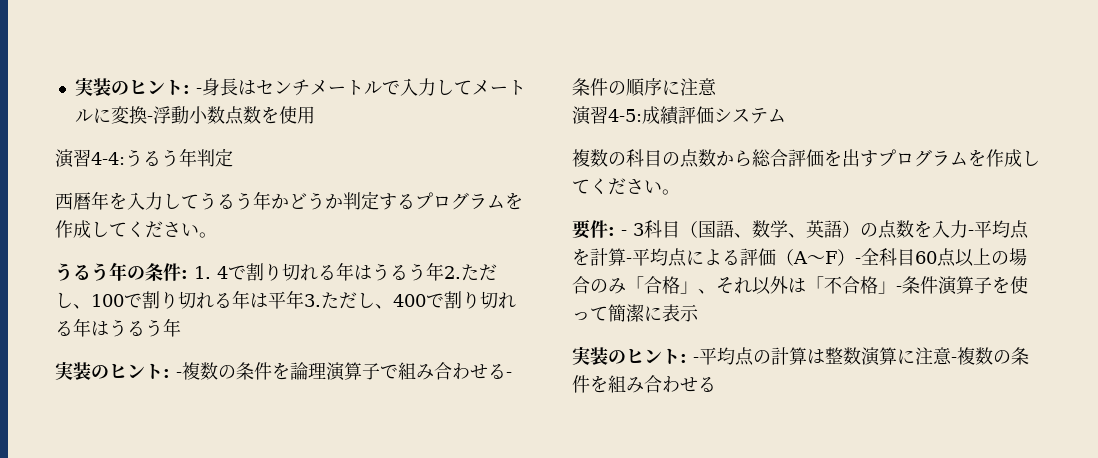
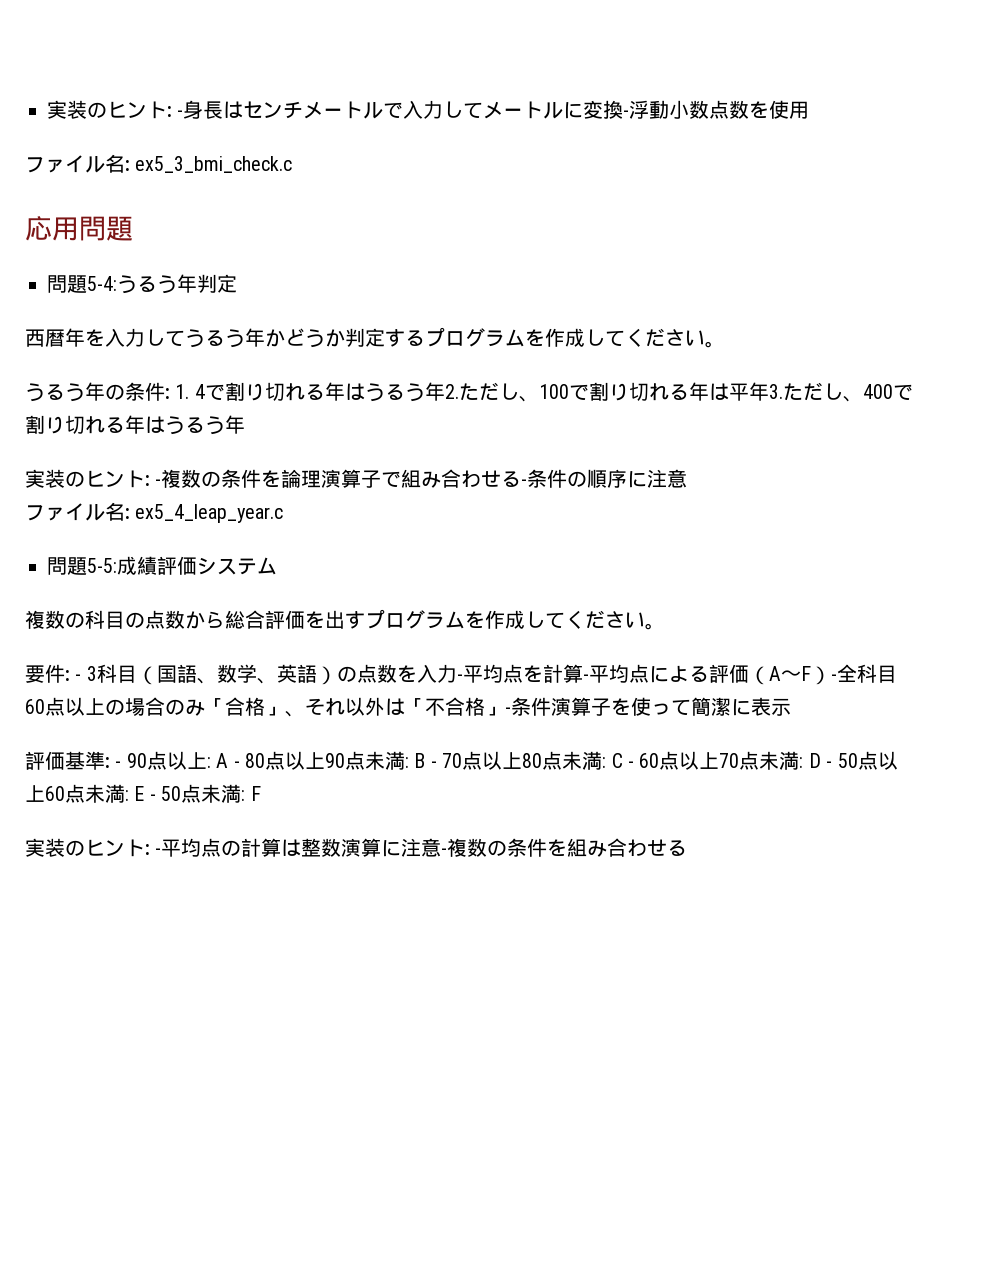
[55,149,125,168] 演習4-4: -> [25,154,293,173] [25,216,133,241] [47,275,117,293] ファイル名: ex5_3_bmi_check.c // 応用問題 // 問題5-4:
[572,106,642,125] 演習4-5: -> [25,502,284,523] [47,557,117,575] ファイル名: ex5_4_leap_year.c // 問題5-5:
(699, 313) none -> [25,751,898,770] [25,784,261,803] // 評価基準: - 90点以上: A - 80点以上90点未満: B - 70点以上80点未満: C - 60点以上70点未満: D - 50点以上60点未満: E - 50点未満: F

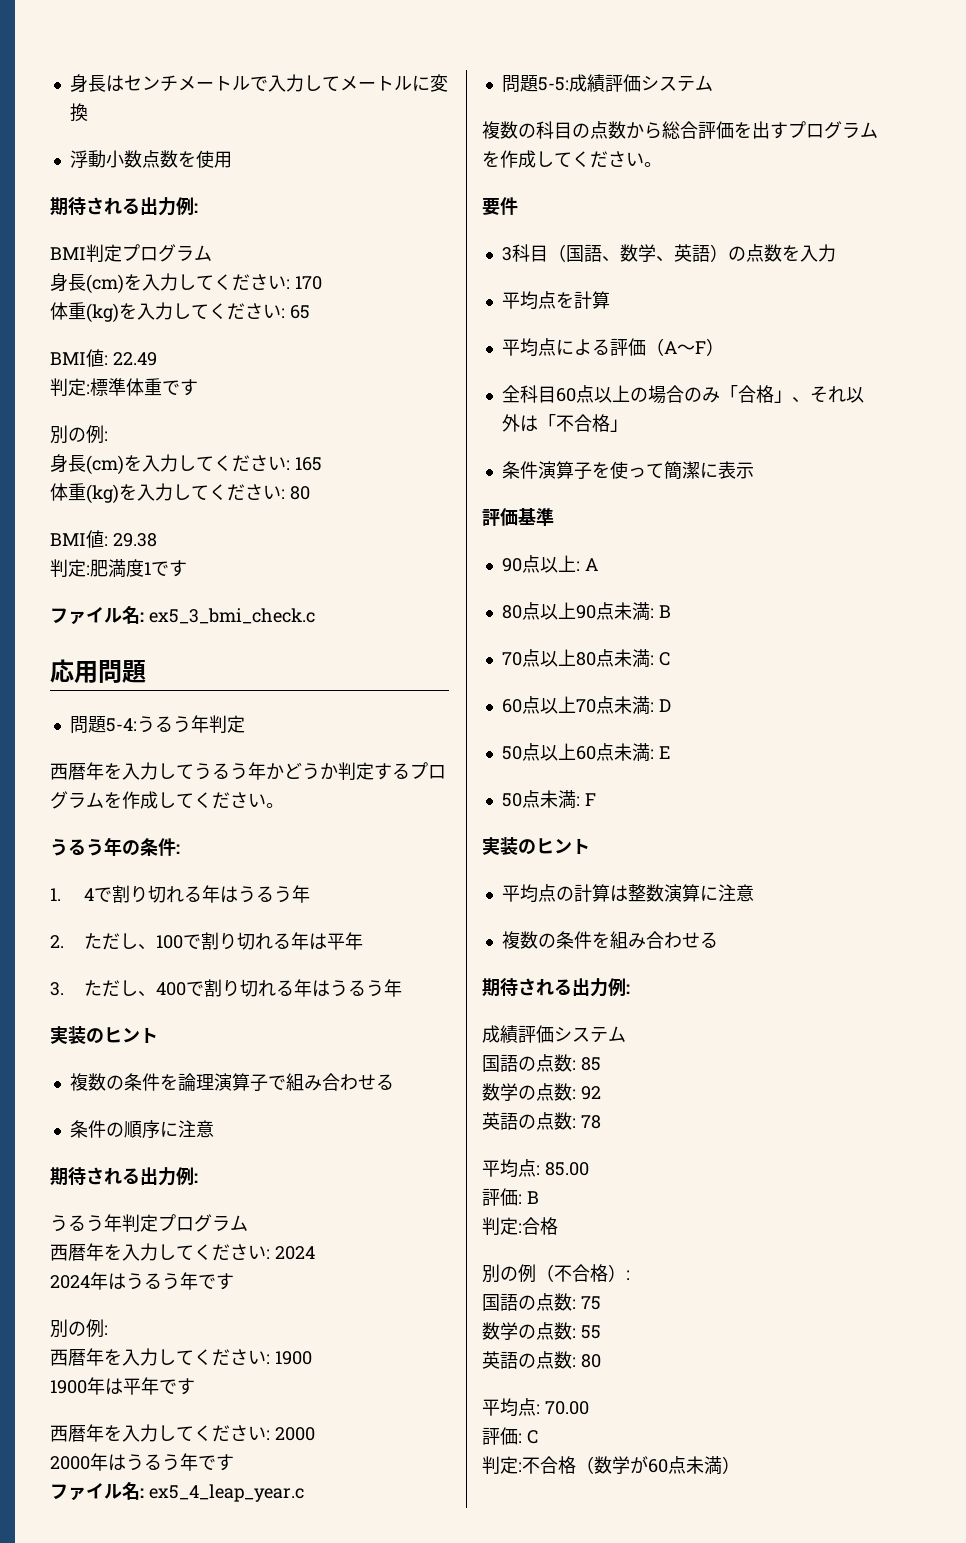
[47,100,184,119] 実装のヒント: - -> (69, 83) none
[623,110,630,117] - -> (88, 112) //
(810, 110) none -> [50,197,198,216] [50,244,212,262] [50,273,322,294] [50,302,310,323] [50,349,157,367] [50,378,198,396] [50,425,108,444] [50,454,322,475] [50,483,310,504] [50,530,157,548] [50,559,187,578] // 期待される出力例: // BMI判定プログラム // 身長(cm)を入力してください: 170 // 体重(kg)を入力してください: 65 // BMI値: 22.49 // 判定:標準体重です // 別の例: // 身長(cm)を入力してください: 165 // 体重(kg)を入力してください: 80 // BMI値: 29.38 // 判定:肥満度1です
(170, 393) none -> (180, 849) //
(445, 391) none -> (310, 894) //
(769, 391) none -> (363, 941) //
[145,475,162,486] : - -> (158, 1035) //
[521,479,528,486] - -> (394, 1082) //
(688, 478) none -> [50,1167,198,1186] [50,1214,248,1232] [50,1243,315,1261] [50,1272,234,1290] [50,1319,108,1338] [50,1348,312,1366] [50,1377,195,1395] [50,1424,315,1442] [50,1453,234,1471] // 期待される出力例: // うるう年判定プログラム // 西暦年を入力してください: 2024 // 2024年はうるう年です // 別の例: // 西暦年を入力してください: 1900 // 1900年は平年です // 西暦年を入力してください: 2000 // 2000年はうるう年です
[65,670,82,681] : - -> (518, 206) //
[456,674,463,681] - -> (836, 253) //
[582,674,589,681] - -> (610, 300) //
[830,674,837,681] - -> (724, 347) //
[505,707,511,714] - -> (628, 425) //
[105,757,122,768] : - -> (554, 516) //
[233,761,240,768] - -> (598, 564) //
[430,761,437,768] - -> (671, 611) //
[627,761,634,768] - -> (670, 659) //
[826,761,833,768] - -> (671, 705) //
[149,794,156,801] - -> (670, 752) //
[145,844,162,855] : - -> (590, 846) //
[441,848,448,855] - -> (754, 893) //
(688, 848) none -> [482,978,630,997] [482,1025,626,1043] [482,1054,601,1072] [482,1083,601,1101] [482,1112,601,1130] [482,1159,589,1178] [482,1188,539,1206] [482,1217,558,1235] [482,1264,630,1283] [482,1293,601,1311] [482,1322,601,1340] [482,1351,601,1369] [482,1398,589,1417] [482,1427,538,1445] [482,1456,740,1475] // 期待される出力例: // 成績評価システム // 国語の点数: 85 // 数学の点数: 92 // 英語の点数: 78 // 平均点: 85.00 // 評価: B // 判定:合格 // 別の例（不合格）: // 国語の点数: 75 // 数学の点数: 55 // 英語の点数: 80 // 平均点: 70.00 // 評価: C // 判定:不合格（数学が60点未満）

